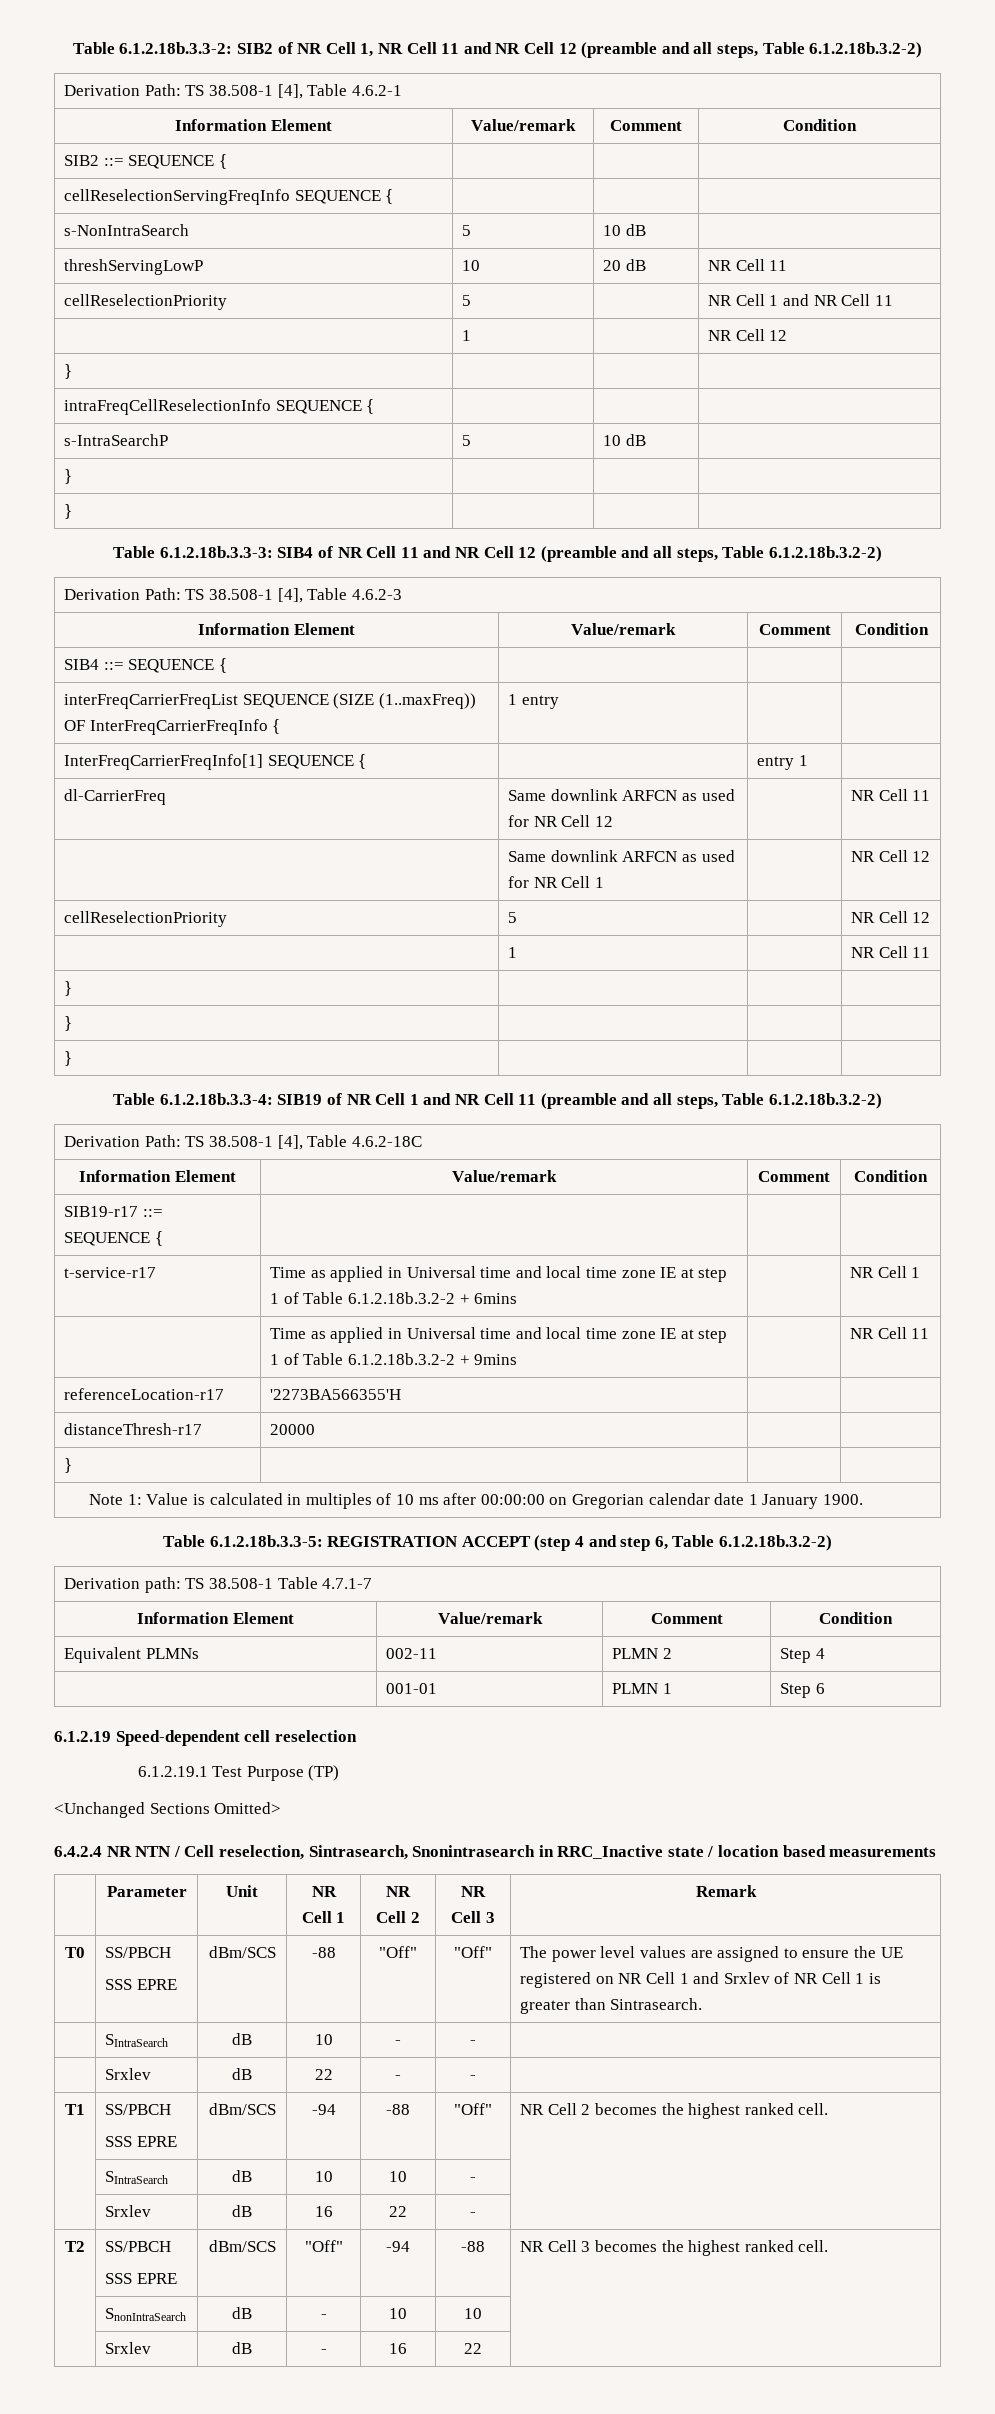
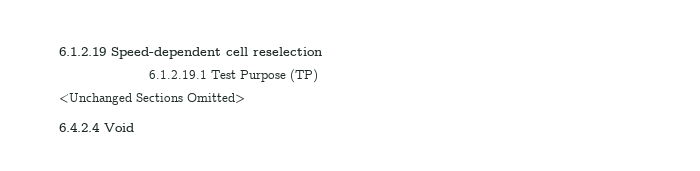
[72,42,923,58] [64,84,402,99] [175,119,332,131] [471,119,576,131] [610,120,682,131] [783,119,857,131] [64,154,227,169] [64,189,394,205] [64,224,190,236] [462,225,472,236] [603,224,646,236] [64,259,204,275] [462,260,481,271] [603,259,646,271] [708,259,788,271] [64,294,228,310] [462,295,472,306] [708,294,893,306] [462,330,472,341] [708,329,788,341] [64,364,73,379] [64,399,375,415] [64,434,169,446] [462,435,472,446] [603,434,646,446] [64,469,73,484] [64,504,73,519] [113,546,882,562] [64,588,402,603] [198,623,355,635] [571,623,676,635] [758,624,831,635] [854,623,929,635] [64,658,227,673] [64,693,476,709] [64,719,281,735] [508,694,559,709] [64,754,367,770] [757,755,808,770] [64,789,167,805] [508,789,735,801] [508,815,613,827] [851,789,931,801] [508,850,735,862] [508,876,604,888] [851,850,931,862] [64,911,228,927] [508,912,518,923] [851,911,931,923] [508,947,518,958] [851,946,931,958] [64,981,73,996] [64,1016,73,1031] [64,1051,73,1066] [113,1093,882,1109] [64,1135,422,1150] [79,1170,236,1182] [452,1170,557,1182] [758,1171,830,1182] [854,1170,928,1182] [64,1206,163,1217] [64,1231,163,1246] [64,1267,157,1278] [270,1266,728,1282] [270,1292,518,1304] [850,1266,921,1278] [270,1327,728,1343] [270,1353,518,1365] [850,1327,930,1339] [64,1388,225,1400] [270,1389,402,1400] [64,1423,203,1435] [270,1424,316,1435] [64,1458,73,1473] [89,1493,863,1509] [163,1535,832,1551] [64,1577,373,1593] [137,1612,294,1624] [437,1612,543,1624] [650,1613,723,1624] [819,1612,893,1624] [64,1647,199,1663] [386,1648,438,1659] [612,1648,672,1659] [780,1648,825,1663] [386,1683,438,1694] [612,1683,672,1694] [780,1683,825,1698] Table 6.1.2.18b.3.3-2: SIB2 of NR Cell 1, NR Cell 11 and NR Cell 12 (preamble and all steps, Table 6.1.2.18b.3.2-2) // Derivation Path: TS 38.508-1 [4], Table 4.6.2-1 // Information Element | Value/remark | Comment | Condition // SIB2 ::= SEQUENCE { | | | // cellReselectionServingFreqInfo SEQUENCE { | | | // s-NonIntraSearch | 5 | 10 dB | // threshServingLowP | 10 | 20 dB | NR Cell 11 // cellReselectionPriority | 5 | | NR Cell 1 and NR Cell 11 // | 1 | | NR Cell 12 // } | | | // intraFreqCellReselectionInfo SEQUENCE { | | | // s-IntraSearchP | 5 | 10 dB | // } | | | // } | | | // Table 6.1.2.18b.3.3-3: SIB4 of NR Cell 11 and NR Cell 12 (preamble and all steps, Table 6.1.2.18b.3.2-2) // Derivation Path: TS 38.508-1 [4], Table 4.6.2-3 // Information Element | Value/remark | Comment | Condition // SIB4 ::= SEQUENCE { | | | // interFreqCarrierFreqList SEQUENCE (SIZE (1..maxFreq)) OF InterFreqCarrierFreqInfo { | 1 entry | | // InterFreqCarrierFreqInfo[1] SEQUENCE { | | entry 1 | // dl-CarrierFreq | Same downlink ARFCN as used for NR Cell 12 | | NR Cell 11 // | Same downlink ARFCN as used for NR Cell 1 | | NR Cell 12 // cellReselectionPriority | 5 | | NR Cell 12 // | 1 | | NR Cell 11 // } | | | // } | | | // } | | | // Table 6.1.2.18b.3.3-4: SIB19 of NR Cell 1 and NR Cell 11 (preamble and all steps, Table 6.1.2.18b.3.2-2) // Derivation Path: TS 38.508-1 [4], Table 4.6.2-18C // Information Element | Value/remark | Comment | Condition // SIB19-r17 ::= SEQUENCE { | | | // t-service-r17 | Time as applied in Universal time and local time zone IE at step 1 of Table 6.1.2.18b.3.2-2 + 6mins | | NR Cell 1 // | Time as applied in Universal time and local time zone IE at step 1 of Table 6.1.2.18b.3.2-2 + 9mins | | NR Cell 11 // referenceLocation-r17 | '2273BA566355'H | | // distanceThresh-r17 | 20000 | | // } | | | // Note 1: Value is calculated in multiples of 10 ms after 00:00:00 on Gregorian calendar date 1 January 1900. // Table 6.1.2.18b.3.3-5: REGISTRATION ACCEPT (step 4 and step 6, Table 6.1.2.18b.3.2-2) // Derivation path: TS 38.508-1 Table 4.7.1-7 // Information Element | Value/remark | Comment | Condition // Equivalent PLMNs | 002-11 | PLMN 2 | Step 4 // | 001-01 | PLMN 1 | Step 6 // -> (59, 51) none
[106,1845,937,1860] [106,1886,187,1897] [226,1885,258,1897] [311,1886,337,1897] [301,1911,346,1923] [386,1886,411,1897] [376,1911,420,1923] [461,1886,486,1897] [451,1911,495,1923] [695,1885,757,1897] [65,1947,85,1958] [105,1947,172,1958] [105,1979,177,1990] [208,1946,276,1958] [311,1947,336,1958] [379,1946,417,1958] [454,1946,492,1958] [520,1946,903,1962] [520,1972,881,1988] [520,1998,703,2014] [105,2034,169,2047] [232,2033,252,2045] [314,2034,333,2045] [395,2040,401,2045] [470,2040,476,2045] [105,2068,152,2080] [232,2068,252,2080] [314,2069,333,2080] [395,2075,401,2080] [470,2075,476,2080] [65,2104,85,2115] [105,2104,172,2115] [105,2136,177,2147] [208,2103,276,2115] [311,2104,336,2115] [386,2104,410,2115] [454,2103,492,2115] [520,2103,829,2119] [105,2171,169,2184] [232,2170,252,2182] [314,2171,333,2182] [389,2171,407,2182] [470,2177,476,2182] [105,2205,152,2217] [232,2205,252,2217] [314,2206,333,2217] [389,2206,407,2217] [470,2212,476,2217] [65,2241,85,2252] [105,2241,172,2252] [105,2273,177,2284] [208,2240,276,2252] [304,2240,343,2252] [386,2241,410,2252] [461,2241,485,2252] [520,2240,829,2256] [105,2308,187,2321] [232,2307,252,2319] [320,2314,327,2319] [389,2308,407,2319] [464,2308,482,2319] [105,2342,152,2354] [232,2342,252,2354] [320,2349,327,2354] [389,2343,407,2354] [464,2343,482,2354] NR NTN / Cell reselection, Sintrasearch, Snonintrasearch in RRC_Inactive state / location based measurements // | Parameter | Unit | NR Cell 1 | NR Cell 2 | NR Cell 3 | Remark // T0 | SS/PBCH // SSS EPRE | dBm/SCS | -88 | "Off" | "Off" | The power level values are assigned to ensure the UE registered on NR Cell 1 and Srxlev of NR Cell 1 is greater than Sintrasearch. // | SIntraSearch | dB | 10 | - | - | // | Srxlev | dB | 22 | - | - | // T1 | SS/PBCH // SSS EPRE | dBm/SCS | -94 | -88 | "Off" | NR Cell 2 becomes the highest ranked cell. // | SIntraSearch | dB | 10 | 10 | - | // | Srxlev | dB | 16 | 22 | - | // T2 | SS/PBCH // SSS EPRE | dBm/SCS | "Off" | -94 | -88 | NR Cell 3 becomes the highest ranked cell. // | SnonIntraSearch | dB | - | 10 | 10 | // | Srxlev | dB | - | 16 | 22 | -> [104,123,134,132] Void

